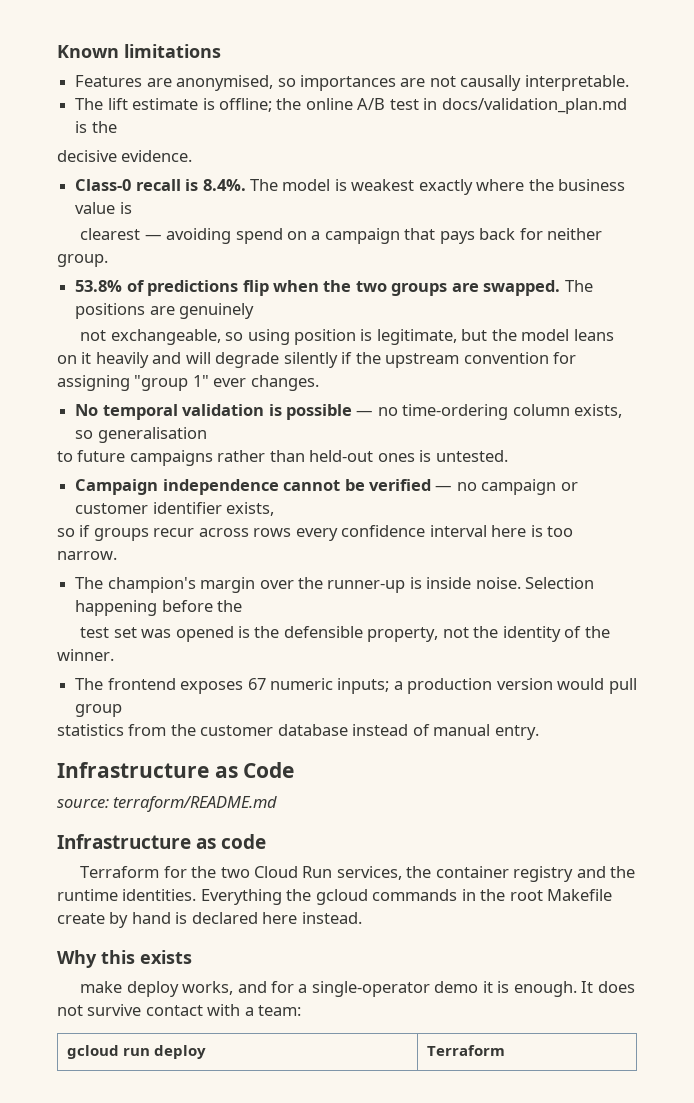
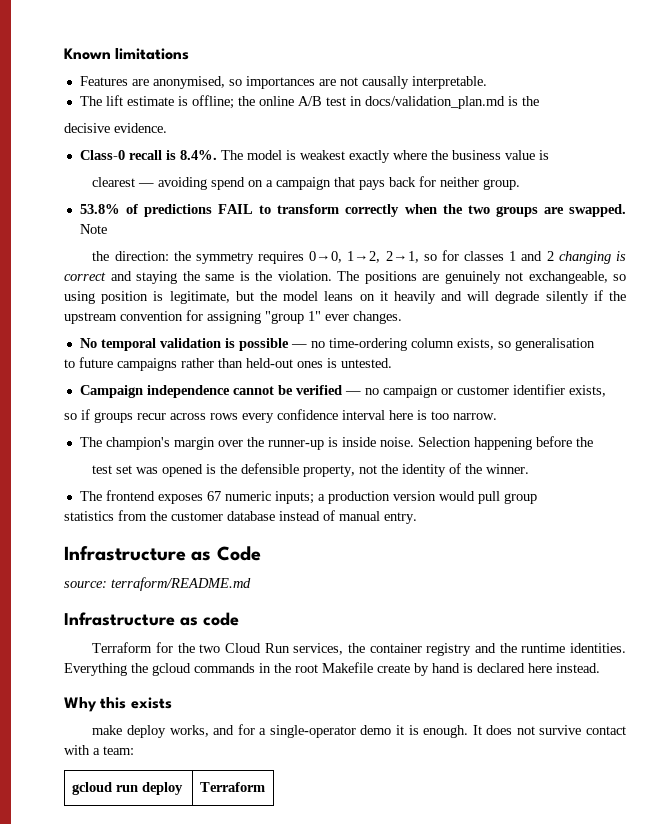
[242,280,269,296] flip -> [218,204,400,217] FAIL to transform correctly
(561, 288) none -> [79,224,107,234] [92,250,627,264] [64,271,332,284] Note // the direction: the symmetry requires 0→0, 1→2, 2→1, so for classes 1 and 2 changing is correct and staying the same is the violation.
(255, 311) // -> (501, 277) none

